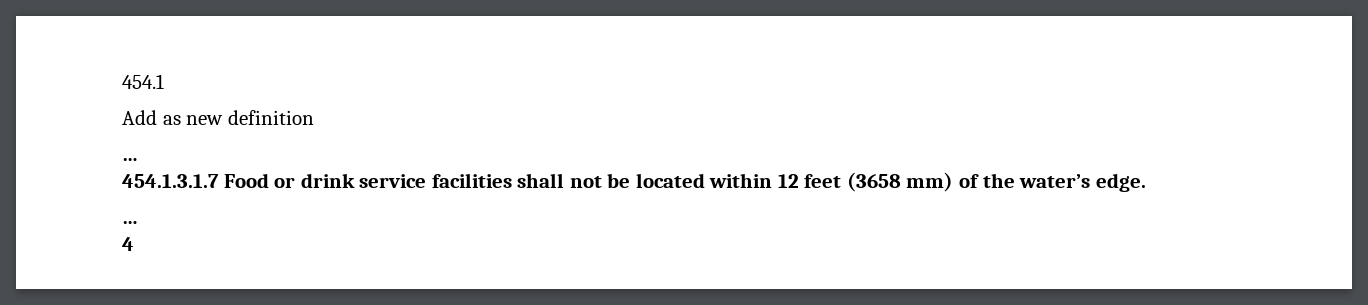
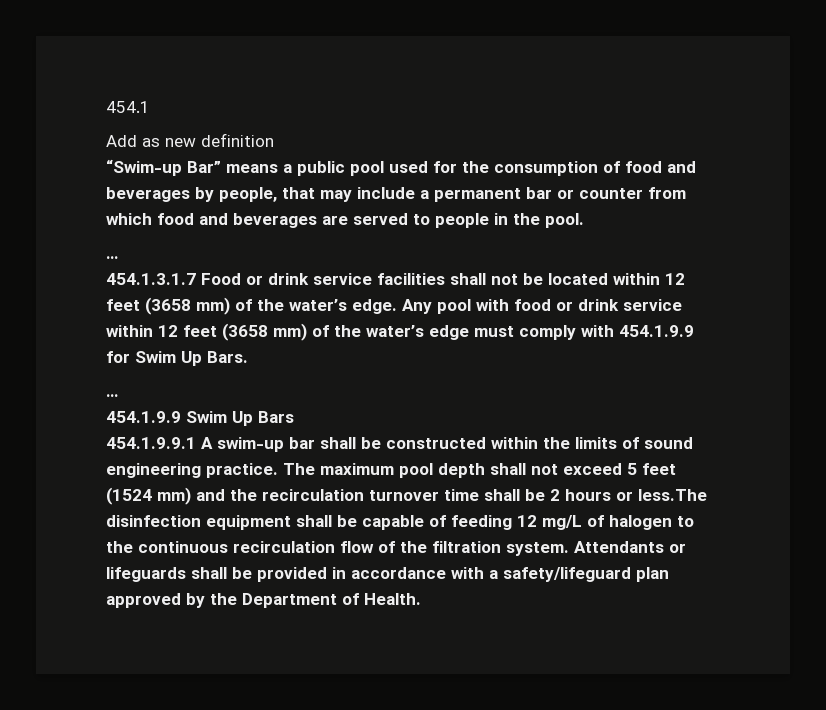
(314, 117) none -> [106,159,696,176] [106,187,686,202] [106,213,584,228] // “Swim-up Bar” means a public pool used for the consumption of food and beverages by people, that may include a permanent bar or counter from which food and beverages are served to people in the pool.
[122,221,138,224] [122,237,134,251] // … // 4 -> [402,299,682,314] [106,323,694,341] [106,351,248,366] [106,394,118,397] [106,411,294,426] [106,437,693,452] [106,463,676,478] [106,487,707,505] [106,515,694,530] [106,541,686,556] [106,567,669,582] [106,593,421,608] Any pool with food or drink service within 12 feet (3658 mm) of the water’s edge must comply with 454.1.9.9 for Swim Up Bars. // … // 454.1.9.9 Swim Up Bars // 454.1.9.9.1 A swim-up bar shall be constructed within the limits of sound engineering practice. The maximum pool depth shall not exceed 5 feet (1524 mm) and the recirculation turnover time shall be 2 hours or less.The disinfection equipment shall be capable of feeding 12 mg/L of halogen to the continuous recirculation flow of the filtration system. Attendants or lifeguards shall be provided in accordance with a safety/lifeguard plan approved by the Department of Health.

